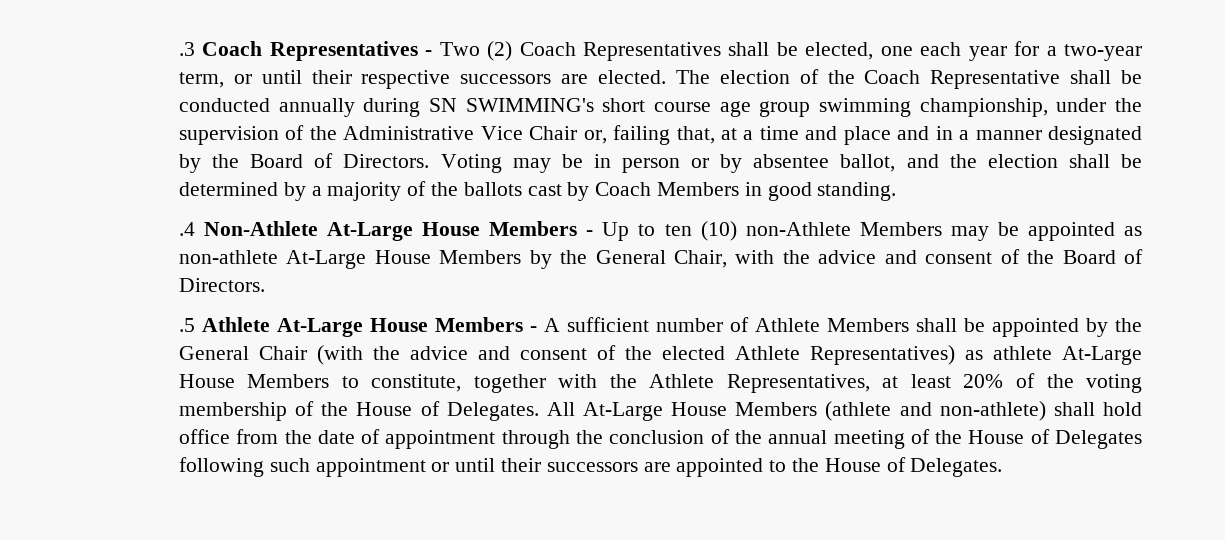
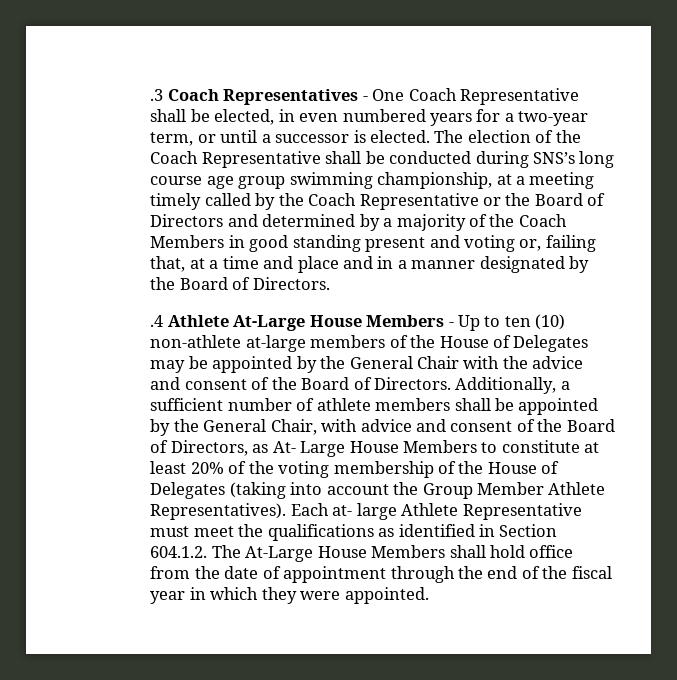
[439,41,1007,61] Two (2) Coach Representatives shall be elected, one each year -> [372,88,580,105] [150,109,473,126] One Coach Representative shall be elected, in even numbered years
[311,70,589,89] their respective successors are -> [261,130,366,143] a successor is
[278,98,646,117] annually during SN SWIMMING's short -> [475,151,615,168] during SNS’s long
[1056,98,1143,112] [178,125,578,145] under the supervision of the Administrative Vice Chair -> [496,172,595,189] [150,193,606,210] [150,214,567,231] [150,235,516,252] at a meeting timely called by the Coach Representative or the Board of Directors and determined by a majority of the Coach Members in good standing present and voting
[440,154,1143,173] [178,181,897,201] Voting may be in person or by absentee ballot, and the election shall be determined by a majority of the ballots cast by Coach Members in good standing. -> (330, 283) none
[204,221,319,236] Non-Athlete -> [167,315,229,327] Athlete
[745,222,1143,241] [178,250,728,269] non-Athlete Members may be appointed as non-athlete At-Large House Members by the General Chair, -> [150,335,589,352] [150,356,460,373] non-athlete at-large members of the House of Delegates may be appointed by the General Chair
[178,317,560,337] // .5 Athlete At-Large House Members - A -> [455,377,570,394] Additionally, a
[754,318,909,332] Athlete Members -> [316,398,451,411] athlete members
[258,345,1142,365] [178,374,870,393] Chair (with the advice and consent of the elected Athlete Representatives) as athlete At-Large House Members to constitute, together with the Athlete Representatives, -> [270,419,615,435] [150,440,580,457] Chair, with advice and consent of the Board of Directors, as At- Large House Members to constitute
[446,401,1046,421] Delegates. All At-Large House Members (athlete and non-athlete) -> [150,482,606,499] [150,503,582,520] [150,524,558,541] [150,545,446,562] Delegates (taking into account the Group Member Athlete Representatives). Each at- large Athlete Representative must meet the qualifications as identified in Section 604.1.2. The At-Large House Members
[609,429,1142,449] [178,457,1003,477] conclusion of the annual meeting of the House of Delegates following such appointment or until their successors are appointed to the House of Delegates. -> [487,566,612,579] [150,587,429,604] end of the fiscal year in which they were appointed.

